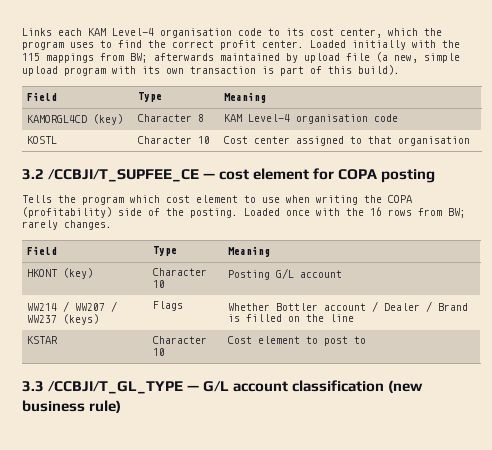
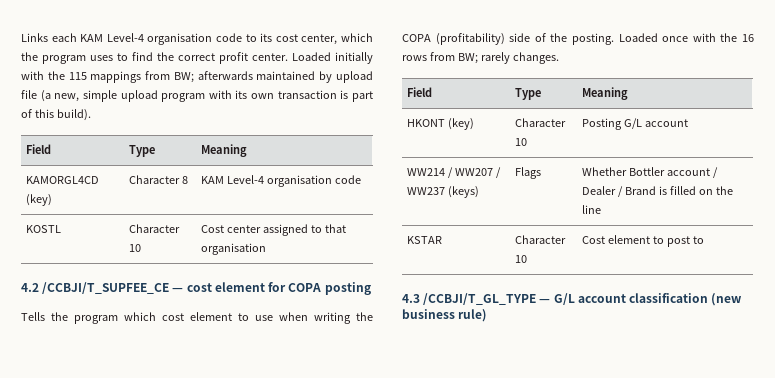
[22,169,44,180] 3.2 -> [21,283,39,292] 4.2
[22,381,44,392] 3.3 -> [402,294,420,303] 4.3

